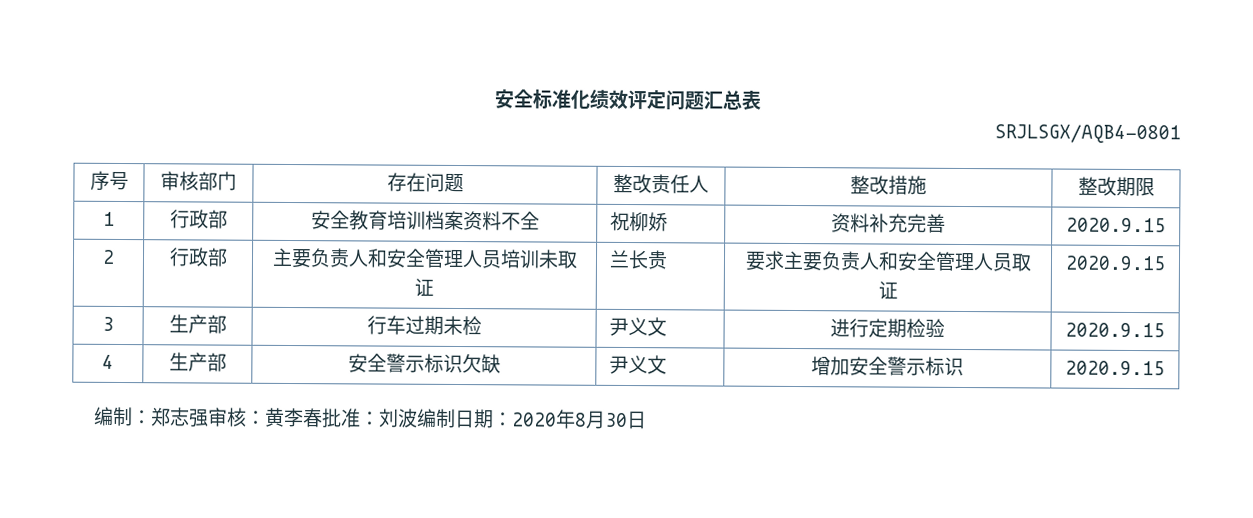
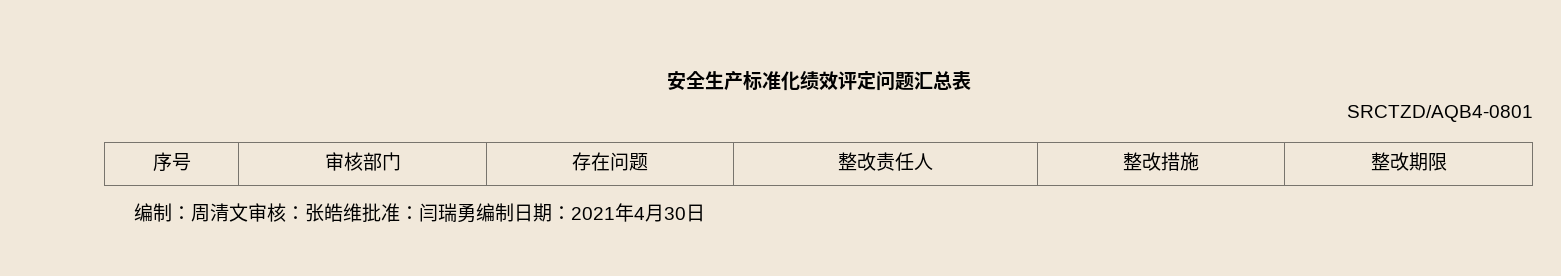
[493,89,534,109] 安全 -> [666,71,743,91] 安全生产
[994,124,1181,144] SRJLSGX/AQB4-0801 -> [1347,105,1533,122] SRCTZD/AQB4-0801
[103,211,115,226] [169,209,228,229] [310,210,540,231] [609,211,668,232] [831,213,946,233] [1066,217,1166,233] [102,249,115,264] [168,247,228,267] [271,247,578,269] [414,277,434,297] [608,249,668,270] [744,250,1032,272] [877,280,898,300] [1065,255,1166,271] [102,316,114,331] [168,314,227,334] [366,315,482,336] [608,317,667,337] [830,318,945,338] [1065,322,1165,338] [102,354,114,369] [168,352,227,372] [347,353,501,374] [608,355,667,375] [811,356,964,377] [1065,360,1165,376] [94,406,588,429] // 1 | 行政部 | 安全教育培训档案资料不全 | 祝柳娇 | 资料补充完善 | 2020.9.15 // 2 | 行政部 | 主要负责人和安全管理人员培训未取证 | 兰长贵 | 要求主要负责人和安全管理人员取证 | 2020.9.15 // 3 | 生产部 | 行车过期未检 | 尹义文 | 进行定期检验 | 2020.9.15 // 4 | 生产部 | 安全警示标识欠缺 | 尹义文 | 增加安全警示标识 | 2020.9.15 // 编制：郑志强审核：黄李春批准：刘波编制日期：2020年8 -> [134,203,646,223] // 编制：周清文审核：张皓维批准：闫瑞勇编制日期：2021年4

